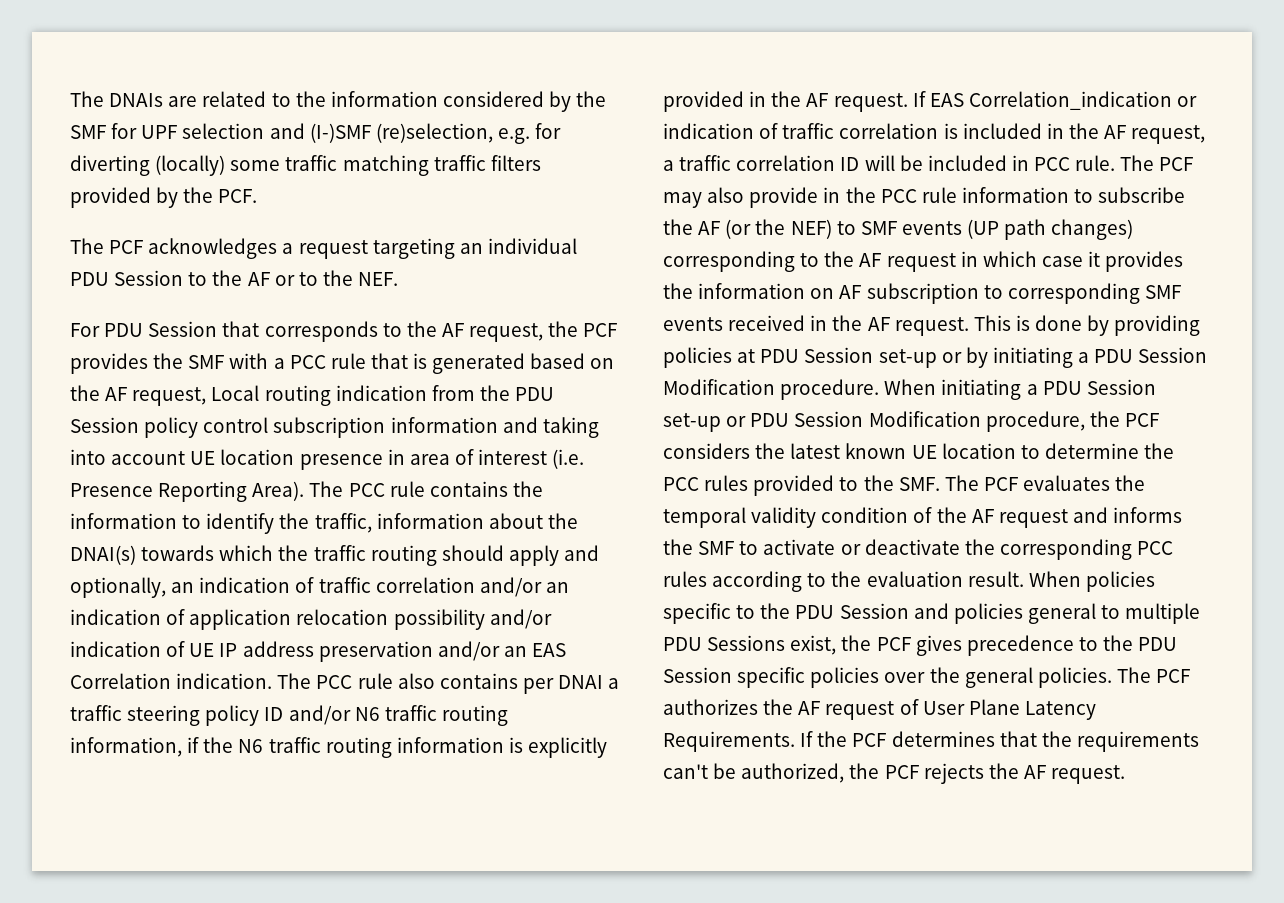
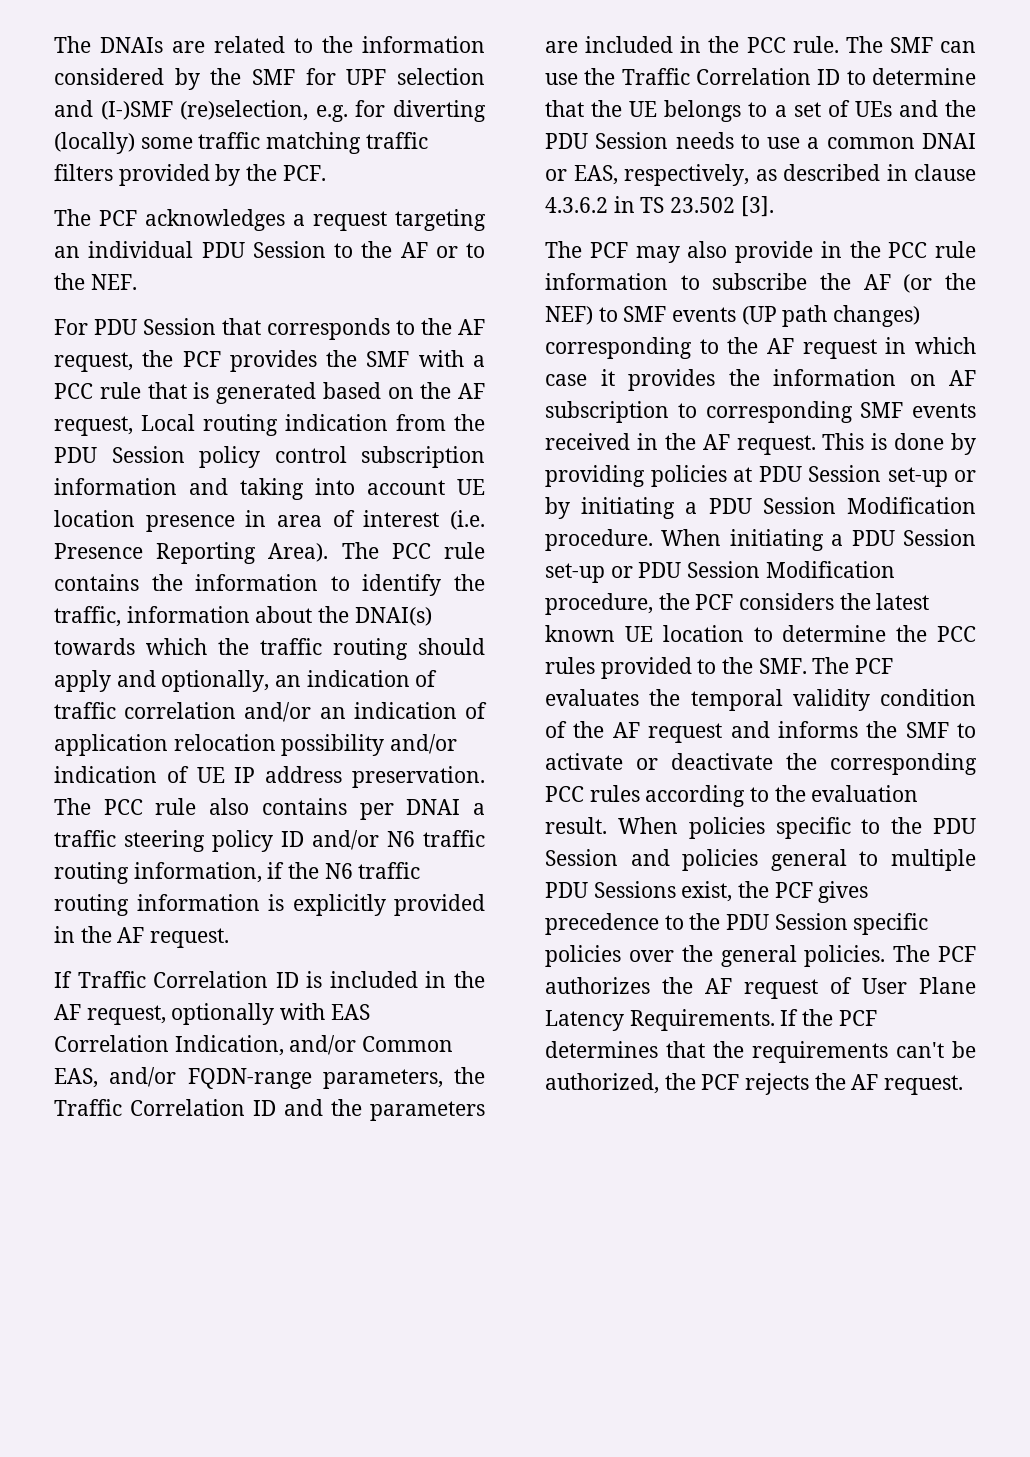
[318,641,567,662] [70,673,273,689] preservation and/or an EAS Correlation indication. -> [351,766,485,788] preservation.
[912,91,1198,110] [663,123,939,139] If EAS Correlation_indication or indication of traffic correlation -> [54,971,299,988] // If Traffic Correlation ID
[663,155,1029,171] a traffic correlation ID will be included in -> [171,1003,370,1025] [54,1035,454,1056] [54,1067,485,1089] [54,1099,485,1121] [545,36,740,53] optionally with EAS Correlation Indication, and/or Common EAS, and/or FQDN-range parameters, the Traffic Correlation ID and the parameters are included in the
(1155, 163) none -> [889,37,976,53] [545,68,976,85] [545,100,976,122] [545,132,976,149] [545,164,976,186] [545,196,774,217] [545,241,582,258] SMF can use the Traffic Correlation ID to determine that the UE belongs to a set of UEs and the PDU Session needs to use a common DNAI or EAS, respectively, as described in clause 4.3.6.2 in TS 23.502 [3]. // The

